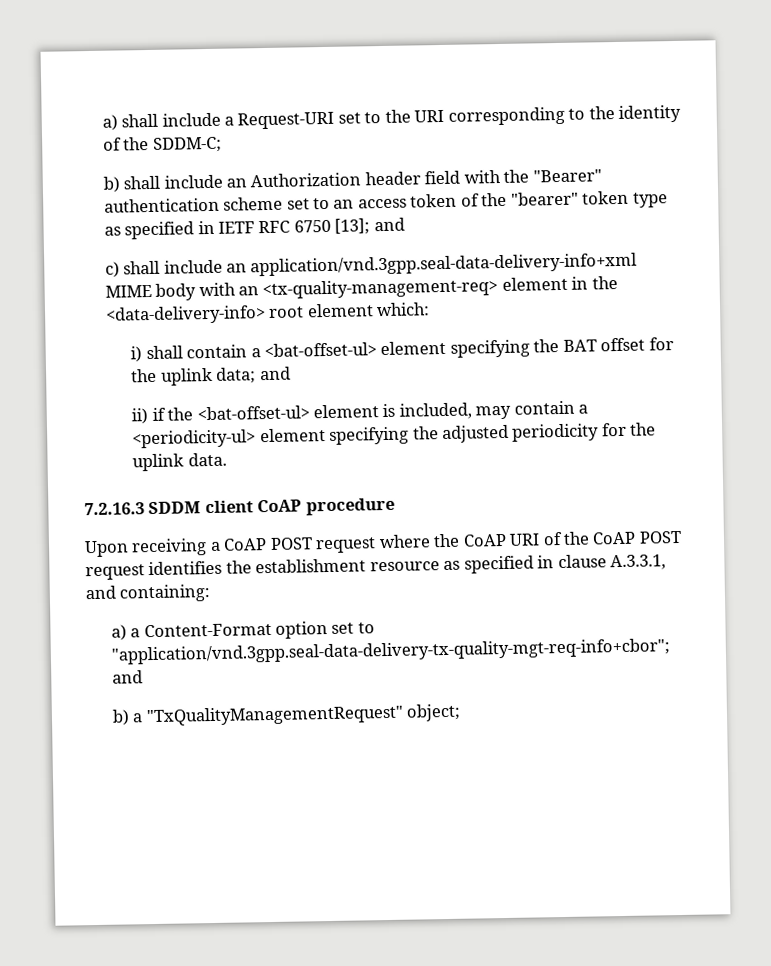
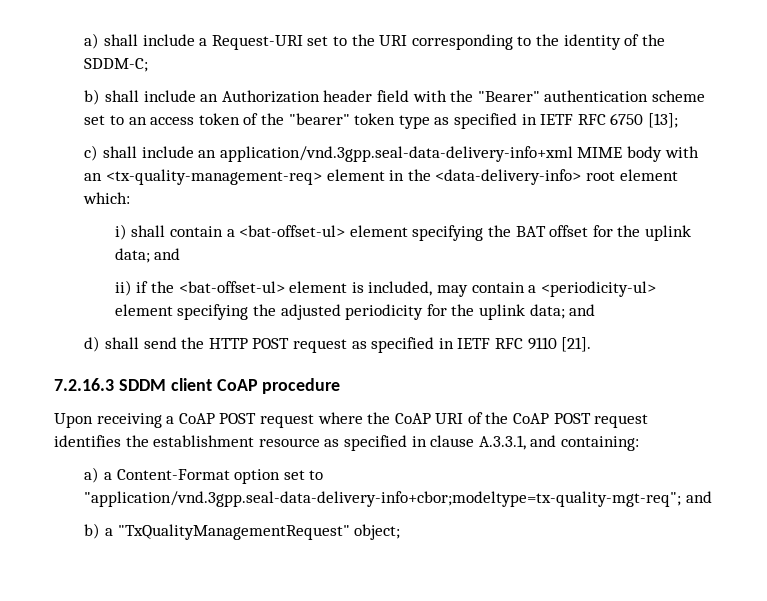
[373,217,405,232] and -> (678, 120) none
[187,452,227,467] data. -> [529,304,596,319] [84,336,592,353] data; and // d) shall send the HTTP POST request as specified in IETF RFC 9110 [21].
[110,638,670,665] "application/vnd.3gpp.seal-data-delivery-tx-quality-mgt-req-info+cbor"; -> [84,491,682,507] "application/vnd.3gpp.seal-data-delivery-info+cbor;modeltype=tx-quality-mgt-req";

